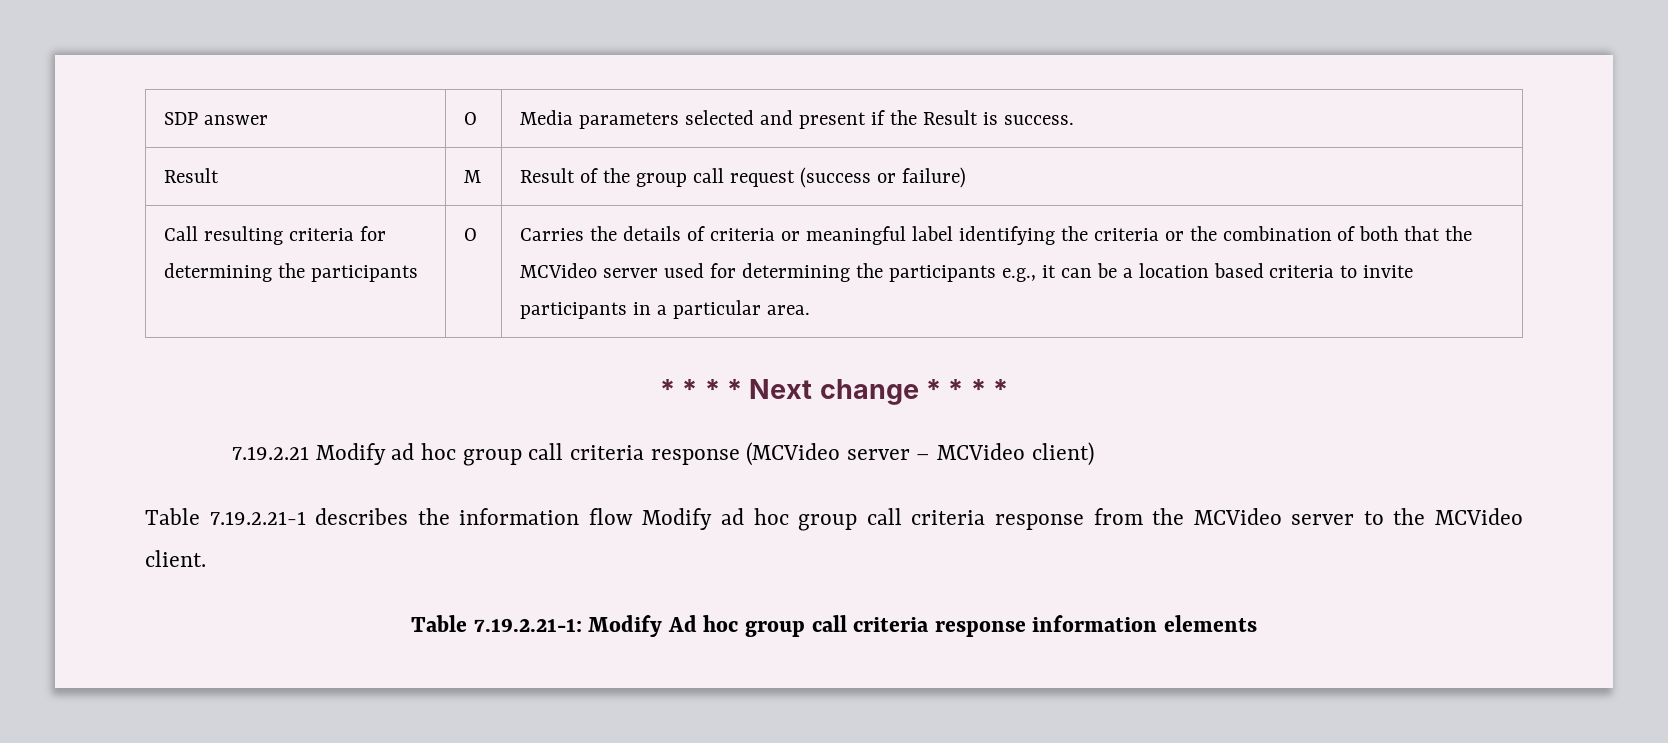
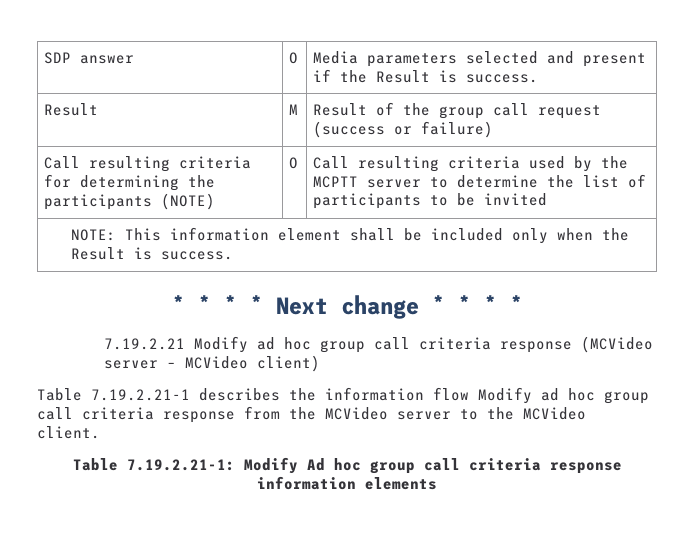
[464,228,478,241] [520,226,1473,245] [520,263,1414,282] [520,300,811,319] | O | Carries the details of criteria or meaningful label identifying the criteria or the combination of both that the MCVideo server used for determining the participants e.g., it can be a location based criteria to invite participants in a particular area. -> [161,193,216,210] [289,157,299,169] [313,156,629,172] [313,174,647,188] [313,193,548,209] [70,227,629,244] [70,247,233,260] (NOTE) | O | Call resulting criteria used by the MCPTT server to determine the list of participants to be invited // NOTE: This information element shall be included only when the Result is success.

